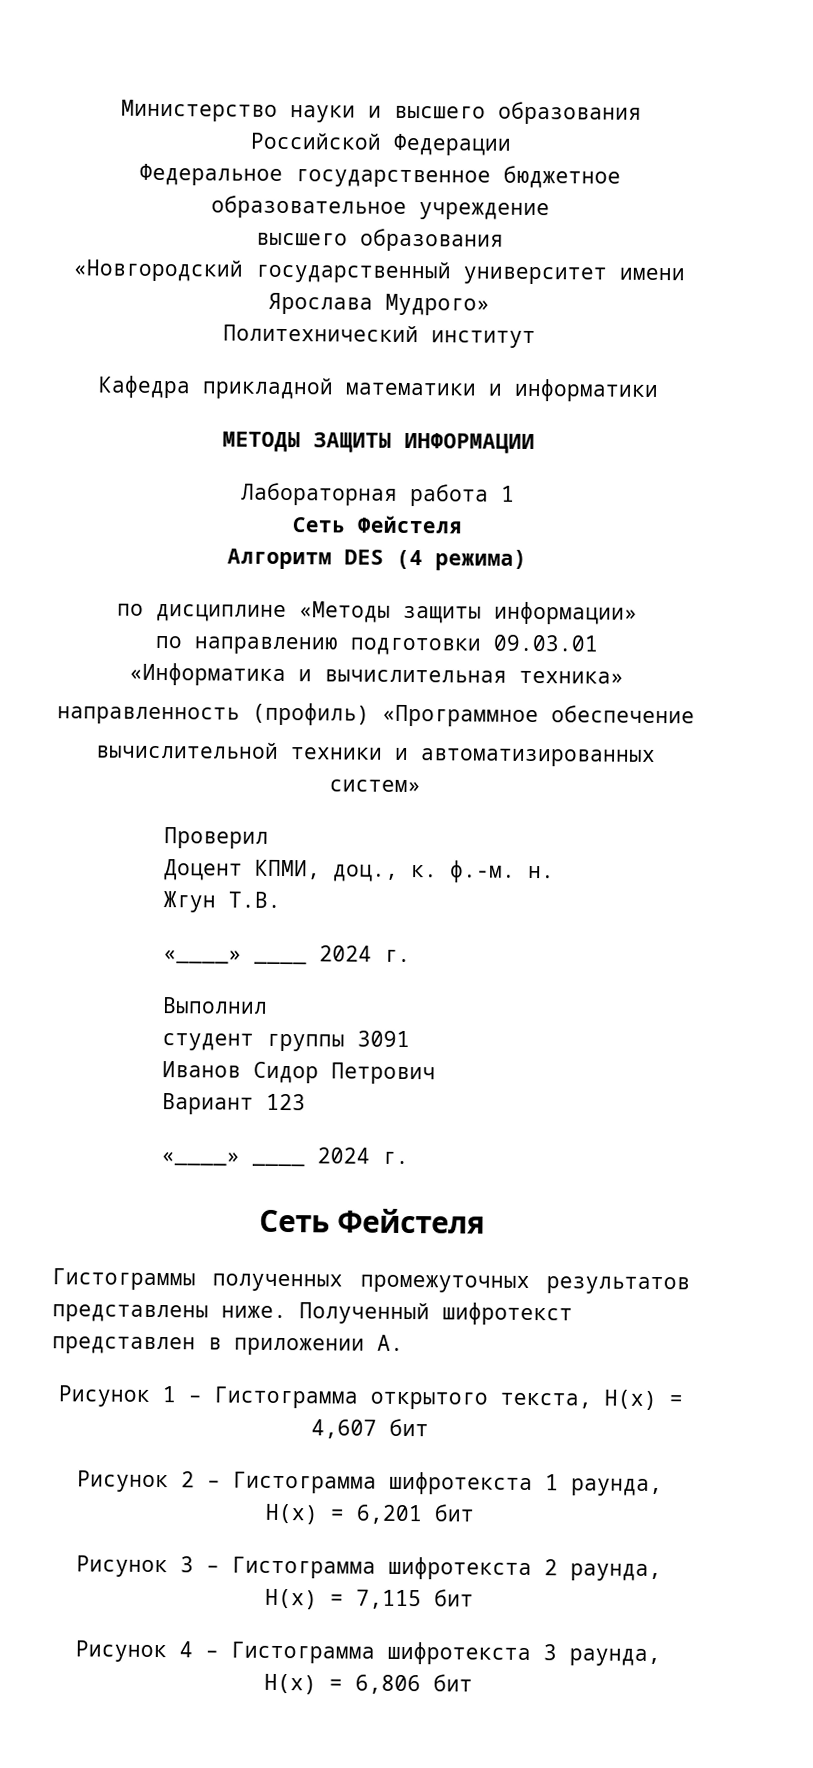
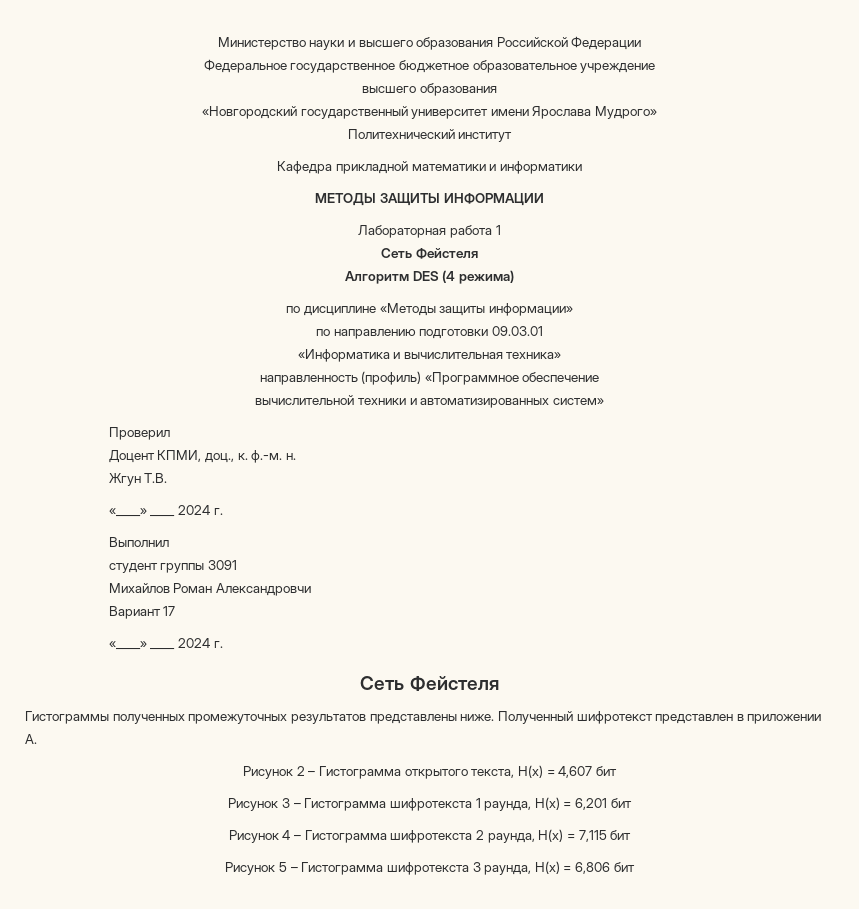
[162,1061,437,1085] Иванов Сидор Петрович -> [108,583,312,596] Михайлов Роман Александровчи
[266,1093,307,1111] 123 -> [163,606,176,616] 17
[161,1386,176,1403] 1 -> [296,766,305,776] 2
[181,1471,195,1488] 2 -> [281,798,290,808] 3
[180,1556,194,1573] 3 -> [282,830,291,840] 4
[179,1641,193,1658] 4 -> [278,862,287,872] 5

